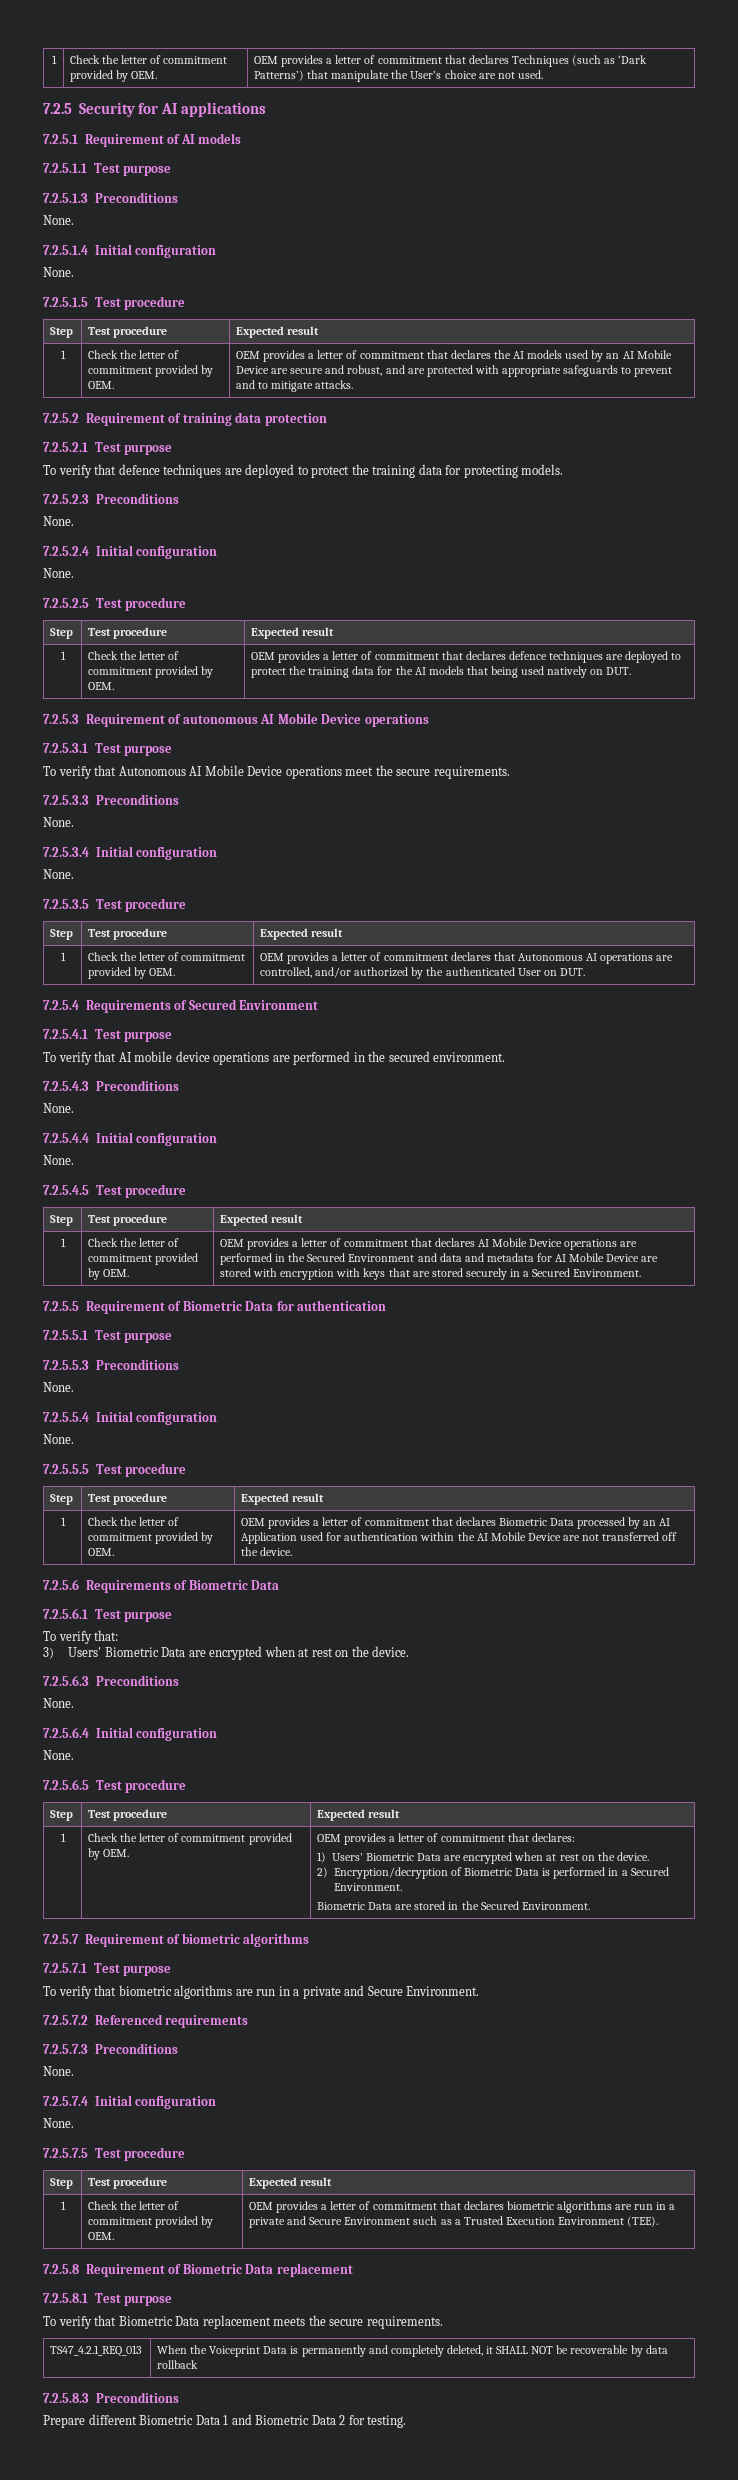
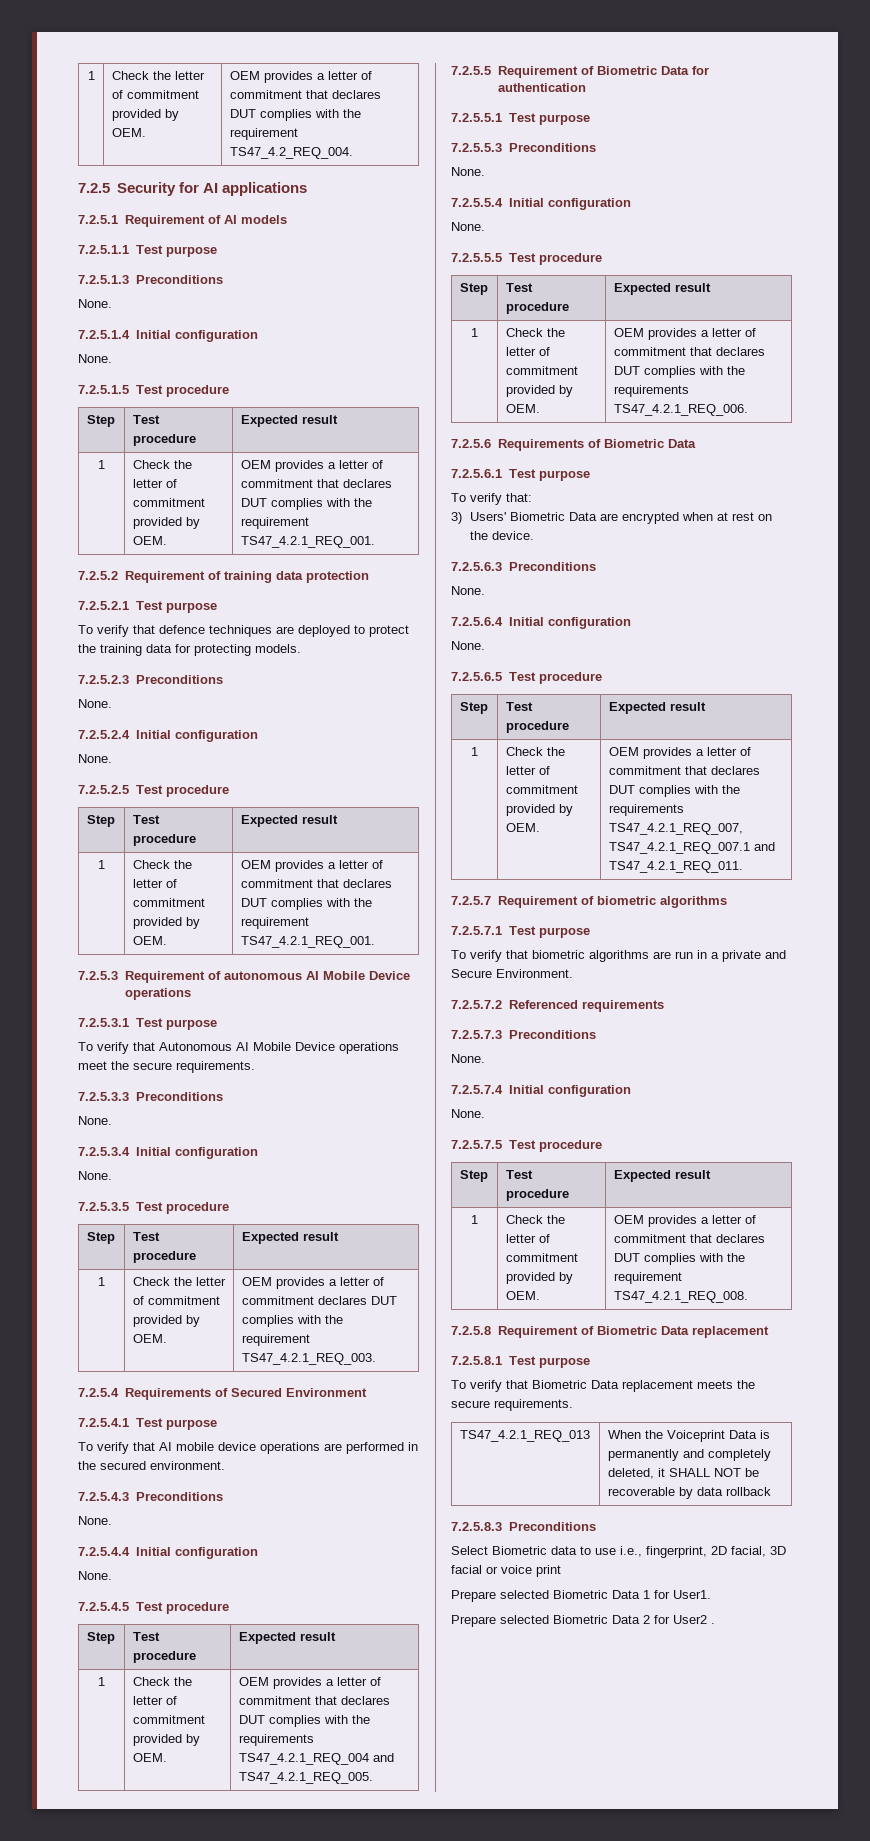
[511,55,648,67] [254,70,543,82] Techniques (such as ‘Dark Patterns’) that manipulate the User’s choice are not used. -> [229,109,361,121] [229,128,298,140] [229,147,353,159] DUT complies with the requirement TS47_4.2_REQ_004.
[493,350,672,362] [236,365,673,377] [236,380,354,392] the AI models used by an AI Mobile Device are secure and robust, and are protected with appropriate safeguards to prevent and to mitigate attacks. -> [240,498,372,510] [240,517,309,529] [240,536,375,548] DUT complies with the requirement TS47_4.2.1_REQ_001.
[508,651,682,663] [251,666,632,678] defence techniques are deployed to protect the training data for the AI models that being used natively on DUT. -> [240,898,372,910] [240,917,309,929] [240,936,375,948] DUT complies with the requirement TS47_4.2.1_REQ_001.
[493,952,674,964] [260,967,585,979] that Autonomous AI operations are controlled, and/or authorized by the authenticated User on DUT. -> [370,1296,397,1305] [241,1315,343,1327] [241,1334,310,1346] [241,1353,376,1365] DUT complies with the requirement TS47_4.2.1_REQ_003.
[477,1238,638,1250] [220,1253,659,1265] [220,1268,642,1280] AI Mobile Device operations are performed in the Secured Environment and data and metadata for AI Mobile Device are stored with encryption with keys that are stored securely in a Secured Environment. -> [238,1715,370,1727] [238,1734,314,1746] [238,1753,394,1765] [238,1772,373,1784] DUT complies with the requirements TS47_4.2.1_REQ_004 and TS47_4.2.1_REQ_005.
[498,1517,671,1529] [241,1532,678,1544] [241,1547,293,1556] Biometric Data processed by an AI Application used for authentication within the AI Mobile Device are not transferred off the device. -> [613,366,745,378] [613,385,689,397] [613,404,748,416] DUT complies with the requirements TS47_4.2.1_REQ_006.
[531,1833,575,1842] [317,1852,649,1864] [317,1867,669,1879] [333,1883,402,1891] [317,1901,590,1910] declares: // 1) Users' Biometric Data are encrypted when at rest on the device. // 2) Encryption/decryption of Biometric Data is performed in a Secured Environment. // Biometric Data are stored in the Secured Environment. -> [710,766,760,775] [608,785,740,797] [608,804,684,816] [608,823,743,835] [608,842,775,854] [608,861,743,873] declares DUT complies with the requirements TS47_4.2.1_REQ_007, TS47_4.2.1_REQ_007.1 and TS47_4.2.1_REQ_011.
[506,2201,676,2213] [249,2216,659,2228] biometric algorithms are run in a private and Secure Environment such as a Trusted Execution Environment (TEE). -> [613,1253,745,1265] [613,1272,682,1284] [613,1291,748,1303] DUT complies with the requirement TS47_4.2.1_REQ_008.
[43,2414,137,2428] // Prepare different -> [451,1546,786,1558] [451,1565,561,1577] [451,1590,549,1602] // Select Biometric data to use i.e., fingerprint, 2D facial, 3D facial or voice print // Prepare selected
[231,2414,252,2425] and -> [654,1590,711,1599] [451,1615,549,1627] for User1. // Prepare selected
[367,2415,407,2428] testing. -> [673,1615,715,1624] User2 .

